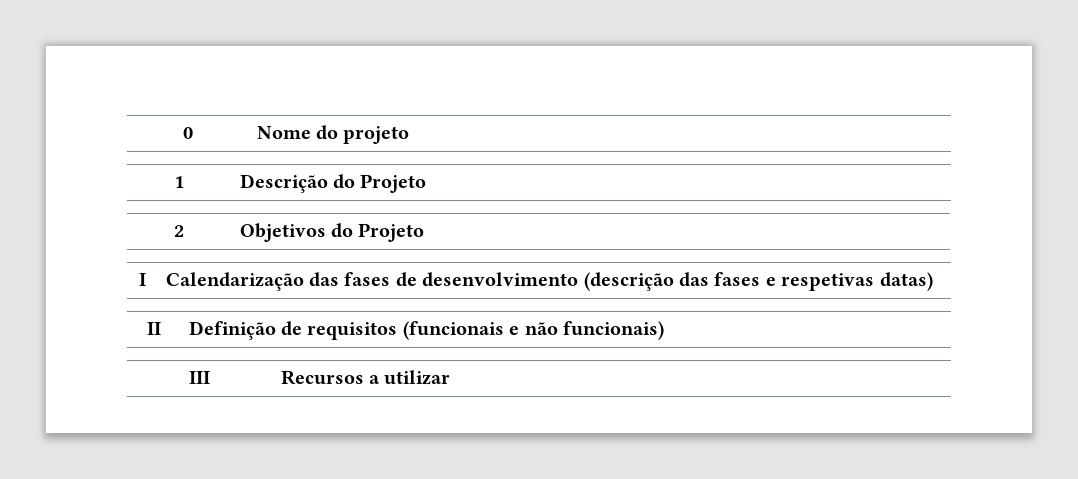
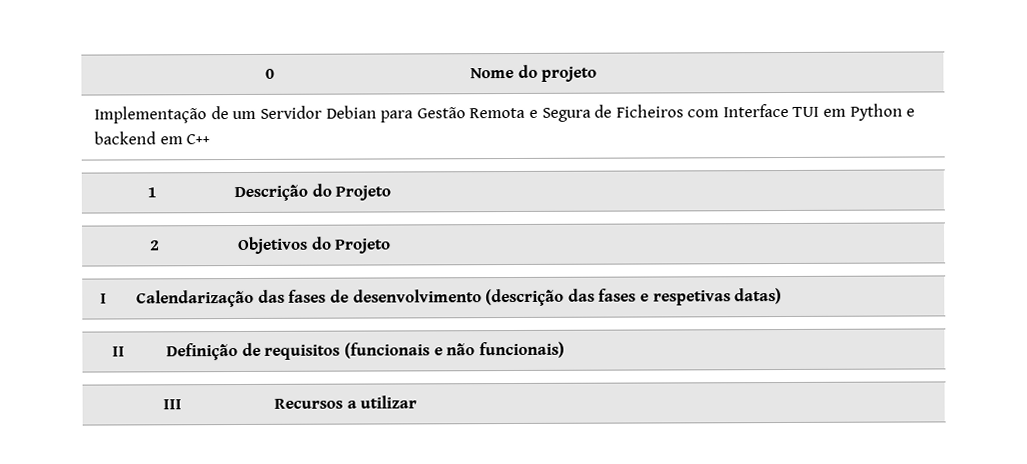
(410, 135) none -> [94,103,916,124] [94,131,211,145] // Implementação de um Servidor Debian para Gestão Remota e Segura de Ficheiros com Interface TUI em Python e backend em C++

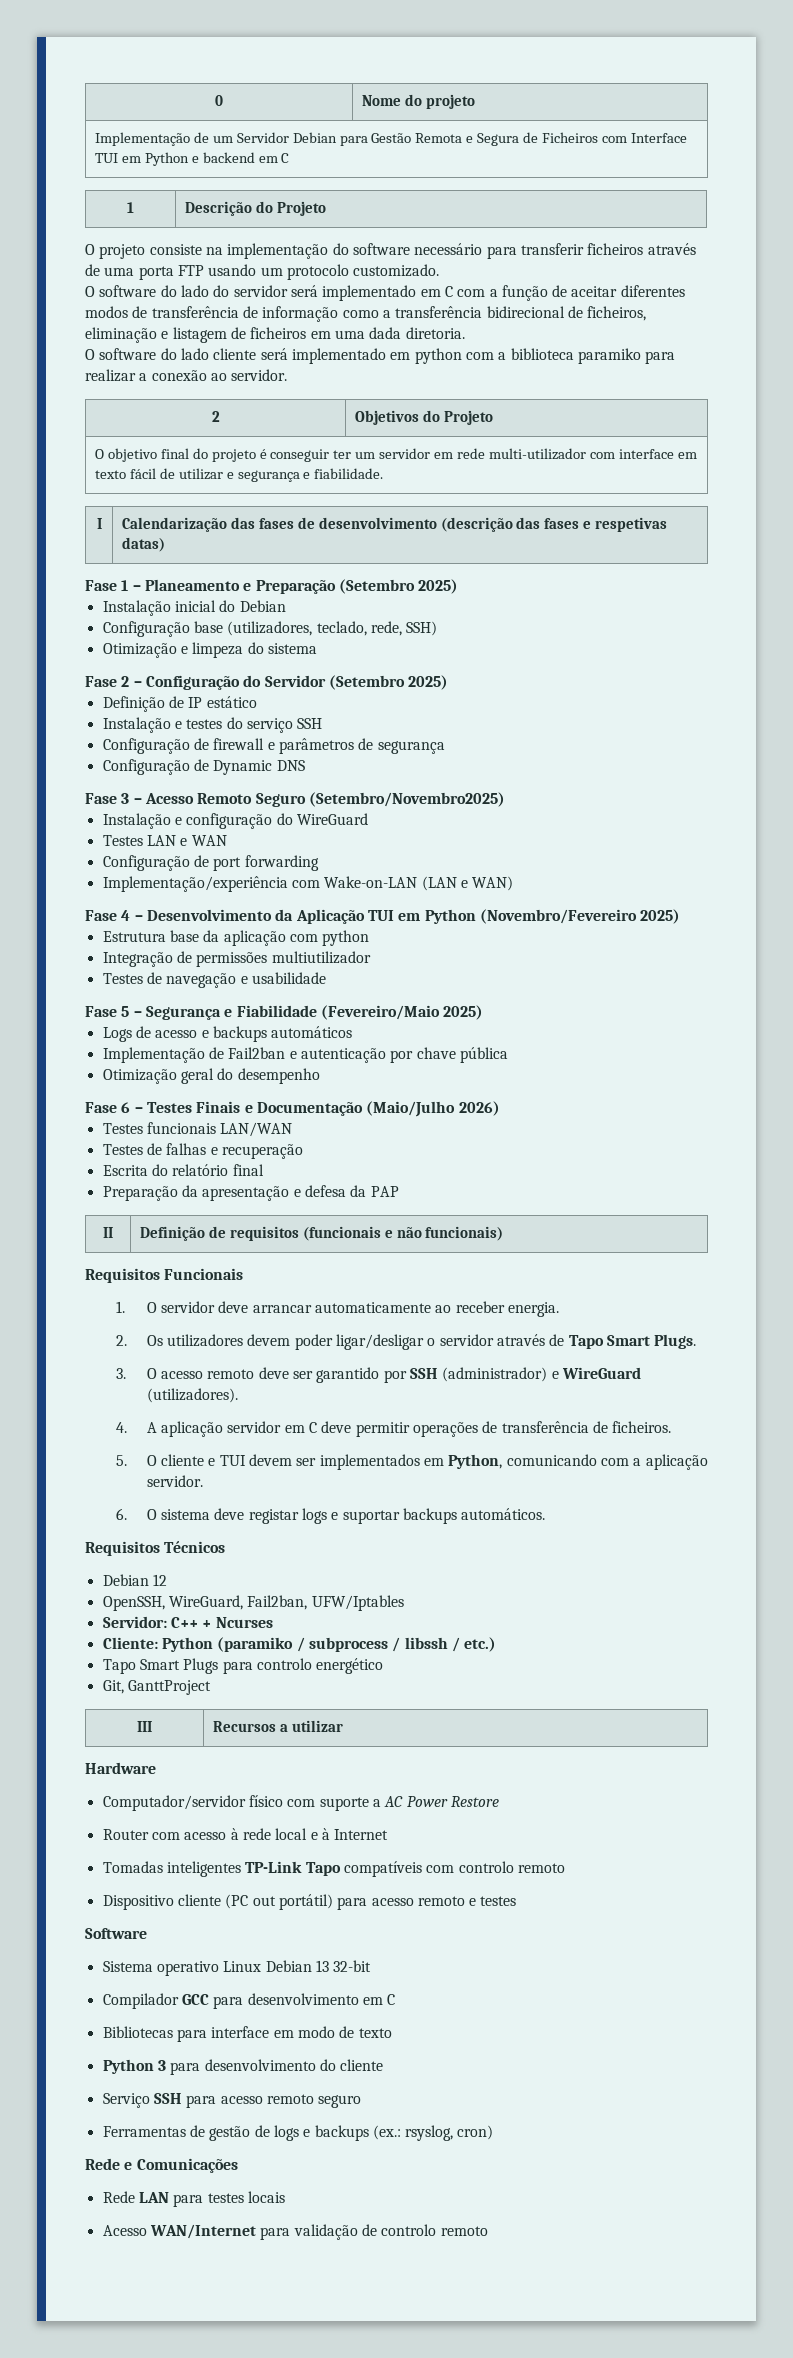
[186,134,211,145] C++ -> [281,153,290,163] C
[149,240,160,251] [238,236,392,255] // 2 | Objetivos do Projeto -> [85,243,696,259] [85,264,440,280] [85,285,685,301] [85,306,647,322] [85,327,465,343] [85,348,676,364] [85,369,288,382] [211,411,220,422] [354,410,493,425] [94,448,697,462] [94,468,384,482] // O projeto consiste na implementação do software necessário para transferir ficheiros através de uma porta FTP usando um protocolo customizado. // O software do lado do servidor será implementado em C com a função de aceitar diferentes modos de transferência de informação como a transferência bidirecional de ficheiros, eliminação e listagem de ficheiros em uma dada diretoria. // O software do lado cliente será implementado em python com a biblioteca paramiko para realizar a conexão ao servidor. // 2 | Objetivos do Projeto // O objetivo final do projeto é conseguir ter um servidor em rede multi-utilizador com interface em texto fácil de utilizar e segurança e fiabilidade.
(783, 296) none -> [85,579,459,594] [102,600,286,616] [102,621,438,637] [102,642,317,658] [85,675,449,690] [102,696,257,712] [102,717,323,733] [102,738,445,754] [102,759,305,775] [85,792,505,807] [102,813,368,829] [102,835,227,846] [102,855,319,871] [102,876,514,892] [85,909,681,924] [102,930,370,946] [102,951,371,967] [102,972,326,988] [85,1005,484,1020] [102,1026,353,1042] [102,1047,508,1063] [102,1068,320,1084] [85,1101,500,1117] [102,1122,293,1137] [102,1143,303,1159] [102,1164,264,1176] [102,1185,399,1201] // Fase 1 – Planeamento e Preparação (Setembro 2025) // Instalação inicial do Debian // Configuração base (utilizadores, teclado, rede, SSH) // Otimização e limpeza do sistema // Fase 2 – Configuração do Servidor (Setembro 2025) // Definição de IP estático // Instalação e testes do serviço SSH // Configuração de firewall e parâmetros de segurança // Configuração de Dynamic DNS // Fase 3 – Acesso Remoto Seguro (Setembro/Novembro2025) // Instalação e configuração do WireGuard // Testes LAN e WAN // Configuração de port forwarding // Implementação/experiência com Wake-on-LAN (LAN e WAN) // Fase 4 – Desenvolvimento da Aplicação TUI em Python (Novembro/Fevereiro 2025) // Estrutura base da aplicação com python // Integração de permissões multiutilizador // Testes de navegação e usabilidade // Fase 5 – Segurança e Fiabilidade (Fevereiro/Maio 2025) // Logs de acesso e backups automáticos // Implementação de Fail2ban e autenticação por chave pública // Otimização geral do desempenho // Fase 6 – Testes Finais e Documentação (Maio/Julho 2026) // Testes funcionais LAN/WAN // Testes de falhas e recuperação // Escrita do relatório final // Preparação da apresentação e defesa da PAP
[163,399,182,410] [274,395,418,409] // III | Recursos a utilizar -> [85,1268,244,1283] [115,1301,559,1317] [115,1334,697,1350] [115,1367,641,1383] [146,1388,238,1403] [115,1421,672,1437] [115,1454,708,1470] [146,1475,203,1487] [115,1508,546,1524] [85,1541,226,1556] [102,1574,167,1586] [102,1595,404,1611] [102,1616,273,1628] [102,1637,497,1652] [102,1658,384,1674] [102,1680,211,1695] [137,1721,152,1732] [212,1720,343,1732] [85,1762,156,1774] [102,1795,499,1811] [102,1828,389,1840] [102,1861,565,1877] [102,1894,517,1910] [85,1928,147,1939] [102,1960,372,1976] [102,1993,396,2009] [102,2026,392,2042] [102,2059,384,2075] [102,2093,362,2108] [102,2125,494,2141] [85,2158,238,2173] [102,2191,285,2207] [102,2224,488,2240] // Requisitos Funcionais // 1. O servidor deve arrancar automaticamente ao receber energia. // 2. Os utilizadores devem poder ligar/desligar o servidor através de Tapo Smart Plugs. // 3. O acesso remoto deve ser garantido por SSH (administrador) e WireGuard (utilizadores). // 4. A aplicação servidor em C deve permitir operações de transferência de ficheiros. // 5. O cliente e TUI devem ser implementados em Python, comunicando com a aplicação servidor. // 6. O sistema deve registar logs e suportar backups automáticos. // Requisitos Técnicos // Debian 12 // OpenSSH, WireGuard, Fail2ban, UFW/Iptables // Servidor: C++ + Ncurses // Cliente: Python (paramiko / subprocess / libssh / etc.) // Tapo Smart Plugs para controlo energético // Git, GanttProject // III | Recursos a utilizar // Hardware // Computador/servidor físico com suporte a AC Power Restore // Router com acesso à rede local e à Internet // Tomadas inteligentes TP-Link Tapo compatíveis com controlo remoto // Dispositivo cliente (PC out portátil) para acesso remoto e testes // Software // Sistema operativo Linux Debian 13 32-bit // Compilador GCC para desenvolvimento em C // Bibliotecas para interface em modo de texto // Python 3 para desenvolvimento do cliente // Serviço SSH para acesso remoto seguro // Ferramentas de gestão de logs e backups (ex.: rsyslog, cron) // Rede e Comunicações // Rede LAN para testes locais // Acesso WAN/Internet para validação de controlo remoto

